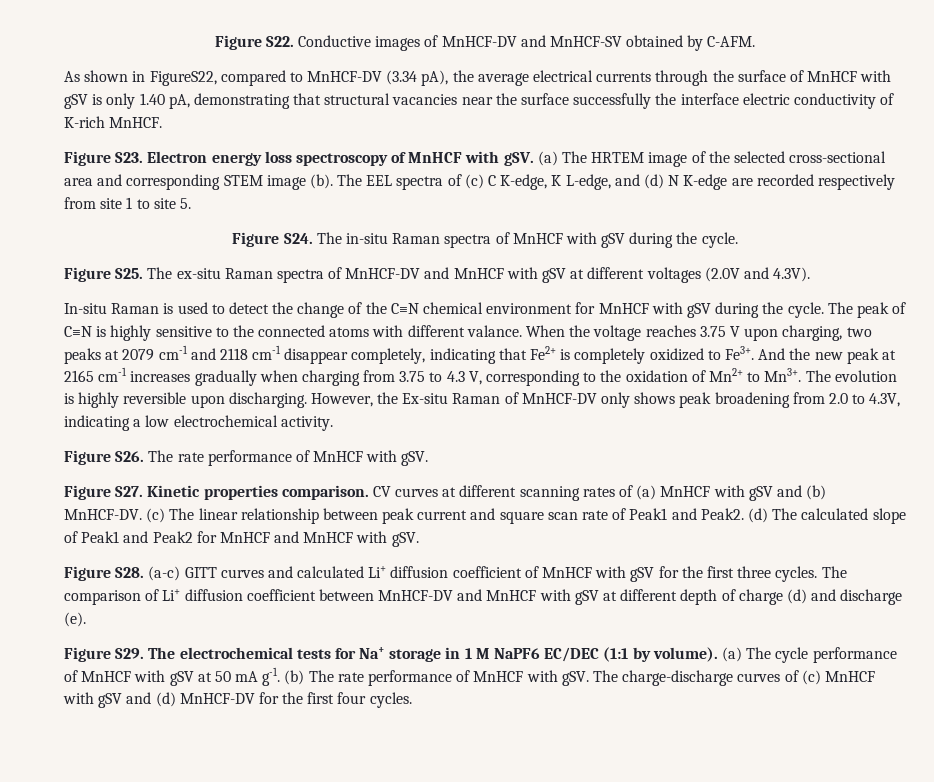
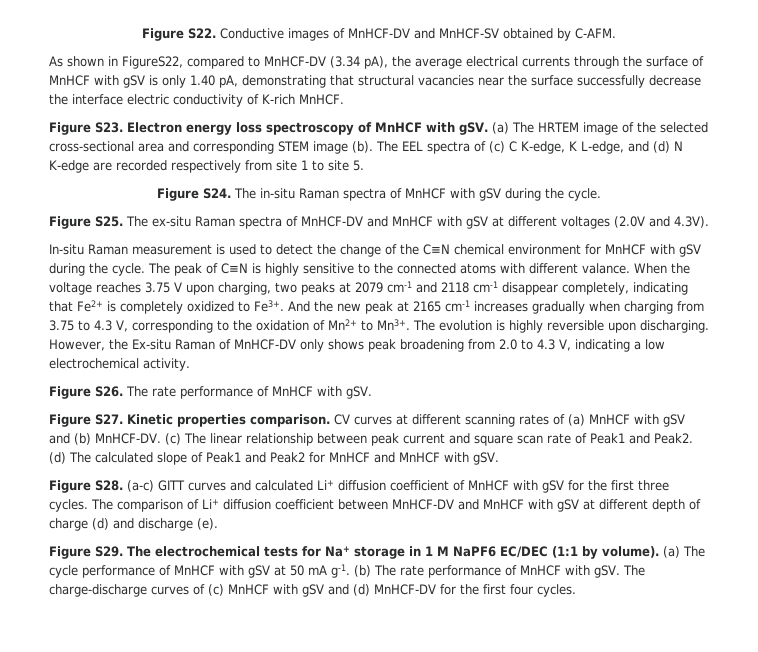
(652, 101) none -> [649,75,701,86] decrease
(160, 308) none -> [132,244,212,255] measurement
[869,393,901,407] 4.3V, -> [537,339,571,351] 4.3 V,

